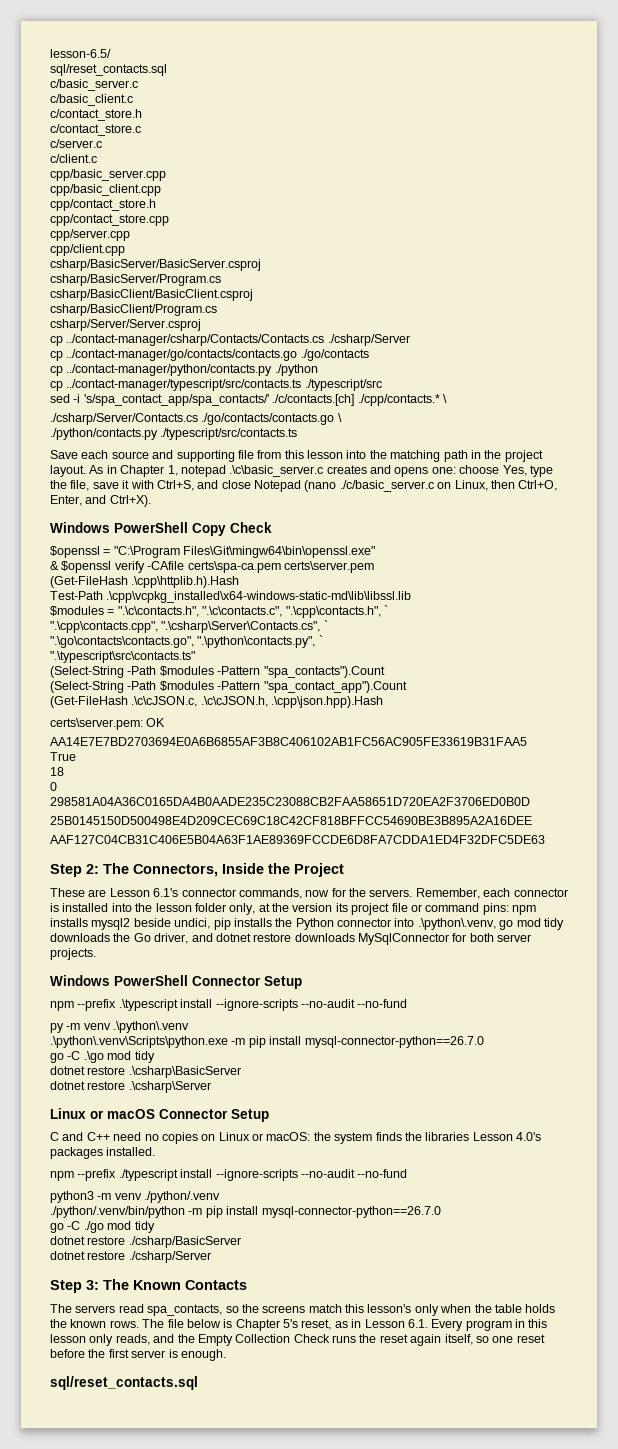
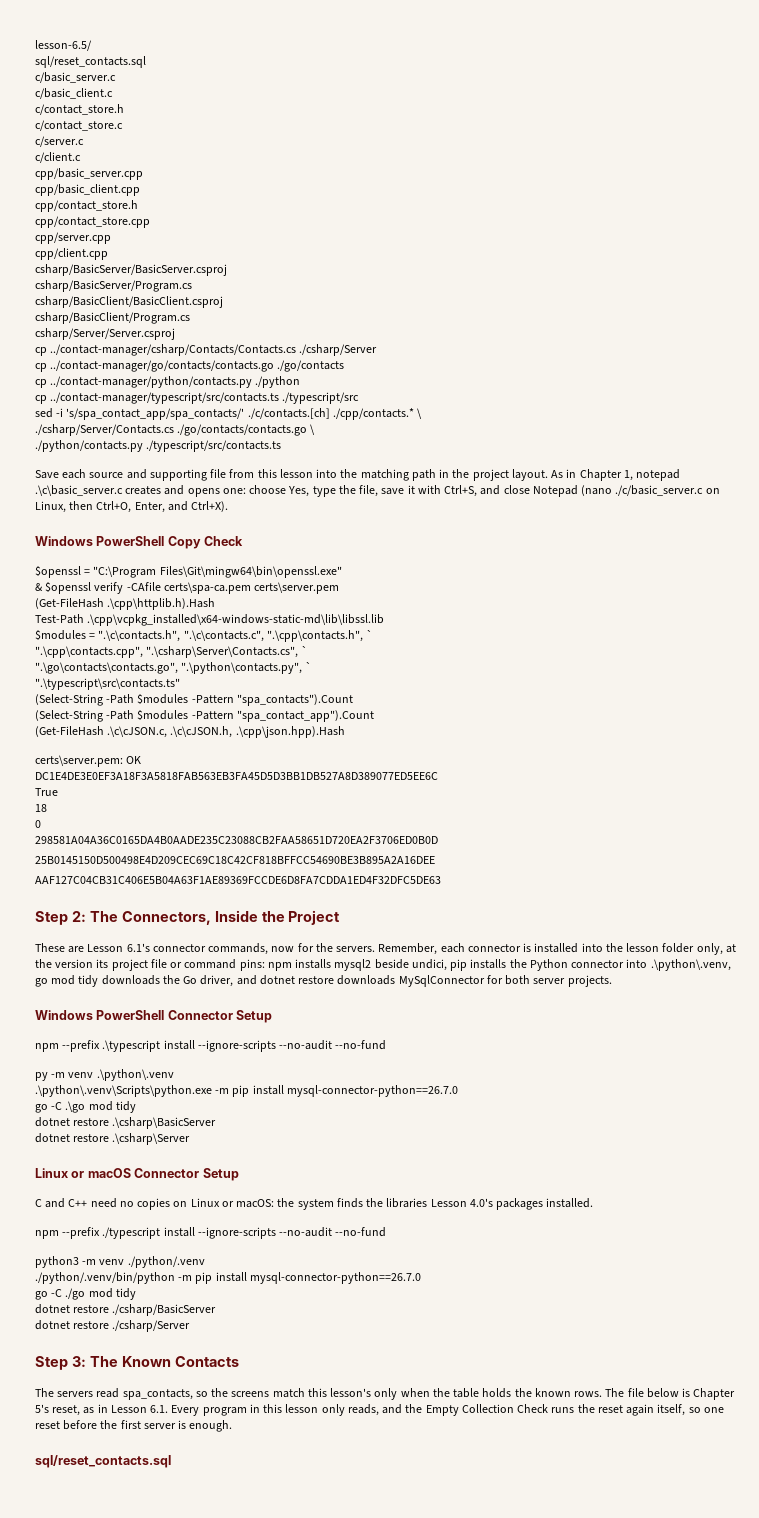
[50,737,527,746] AA14E7E7BD2703694E0A6B6855AF3B8C406102AB1FC56AC905FE33619B31FAA5 -> [35,772,438,780] DC1E4DE3E0EF3A18F3A5818FAB563EB3FA45D5D3BB1DB527A8D389077ED5EE6C

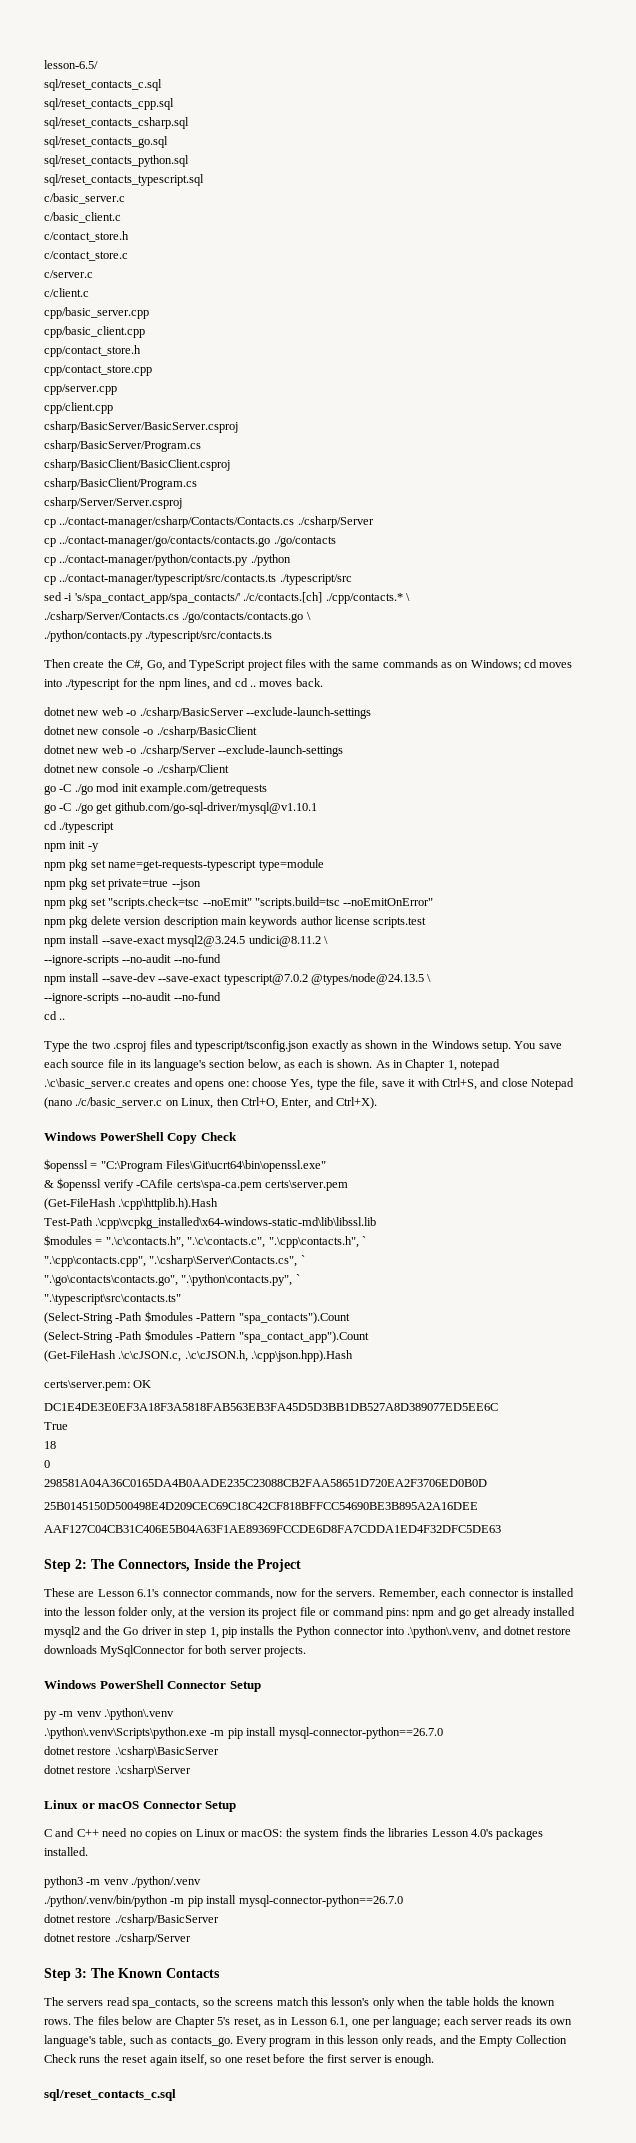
[35,56,146,68] sql/reset_contacts.sql -> [44,79,162,91] [44,98,174,110] [44,117,189,129] [44,136,168,148] [44,155,189,167] [44,174,204,186] sql/reset_contacts_c.sql // sql/reset_contacts_cpp.sql // sql/reset_contacts_csharp.sql // sql/reset_contacts_go.sql // sql/reset_contacts_python.sql // sql/reset_contacts_typescript.sql
[35,469,548,481] Save each source and supporting file from this lesson into the matching path in the project layout. -> [44,659,573,671] [44,678,323,690] [44,707,371,719] [44,726,257,738] [44,745,343,757] [44,764,229,776] [44,783,267,795] [44,802,317,814] [44,821,115,833] [44,841,99,852] [44,859,324,871] [44,878,201,890] [44,897,434,909] [44,916,427,928] [44,935,328,947] [44,954,221,966] [44,973,432,985] [44,992,221,1004] [44,1011,66,1020] [44,1040,562,1052] [44,1059,373,1071] Then create the C#, Go, and TypeScript project files with the same commands as on Windows; cd moves into ./typescript for the npm lines, and cd .. moves back. // dotnet new web -o ./csharp/BasicServer --exclude-launch-settings // dotnet new console -o ./csharp/BasicClient // dotnet new web -o ./csharp/Server --exclude-launch-settings // dotnet new console -o ./csharp/Client // go -C ./go mod init example.com/getrequests // go -C ./go get github.com/go-sql-driver/mysql@v1.10.1 // cd ./typescript // npm init -y // npm pkg set name=get-requests-typescript type=module // npm pkg set private=true --json // npm pkg set "scripts.check=tsc --noEmit" "scripts.build=tsc --noEmitOnError" // npm pkg delete version description main keywords author license scripts.test // npm install --save-exact mysql2@3.24.5 undici@8.11.2 \ // --ignore-scripts --no-audit --no-fund // npm install --save-dev --save-exact typescript@7.0.2 @types/node@24.13.5 \ // --ignore-scripts --no-audit --no-fund // cd .. // Type the two .csproj files and typescript/tsconfig.json exactly as shown in the Windows setup. You save each source file in its language's section below, as each is shown.
[159,566,342,578] Files\Git\mingw64\bin\openssl.exe" -> [166,1160,327,1172] Files\Git\ucrt64\bin\openssl.exe"
[295,959,447,971] installs mysql2 beside undici, -> [437,1607,576,1619] [44,1626,219,1638] and go get already installed mysql2 and the Go driver in step 1,
[35,975,234,987] go mod tidy downloads the Go driver, -> (480, 1632) none
[35,1040,387,1052] // npm --prefix .\typescript install --ignore-scripts --no-audit --no-fund -> (261, 1686) none
[35,1101,136,1113] // go -C .\go mod tidy -> (443, 1733) none
[35,1227,387,1239] // npm --prefix ./typescript install --ignore-scripts --no-audit --no-fund -> (88, 1851) none
[35,1288,136,1300] // go -C ./go mod tidy -> (403, 1901) none
[627,1388,691,1398] file below is -> [97,2016,172,2025] files below are
[150,1405,169,1413] 6.1. -> [330,2016,573,2028] [44,2035,233,2047] 6.1, one per language; each server reads its own language's table, such as contacts_go.
[35,1455,171,1468] sql/reset_contacts.sql -> [44,2089,176,2101] sql/reset_contacts_c.sql

